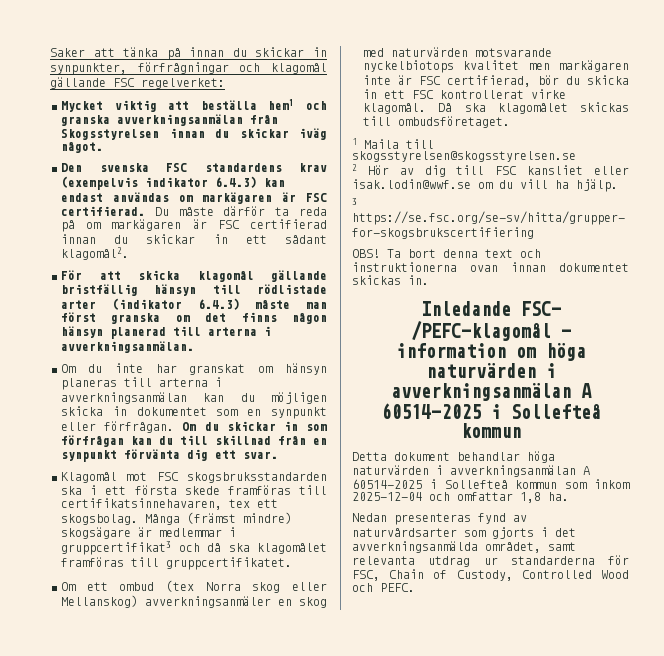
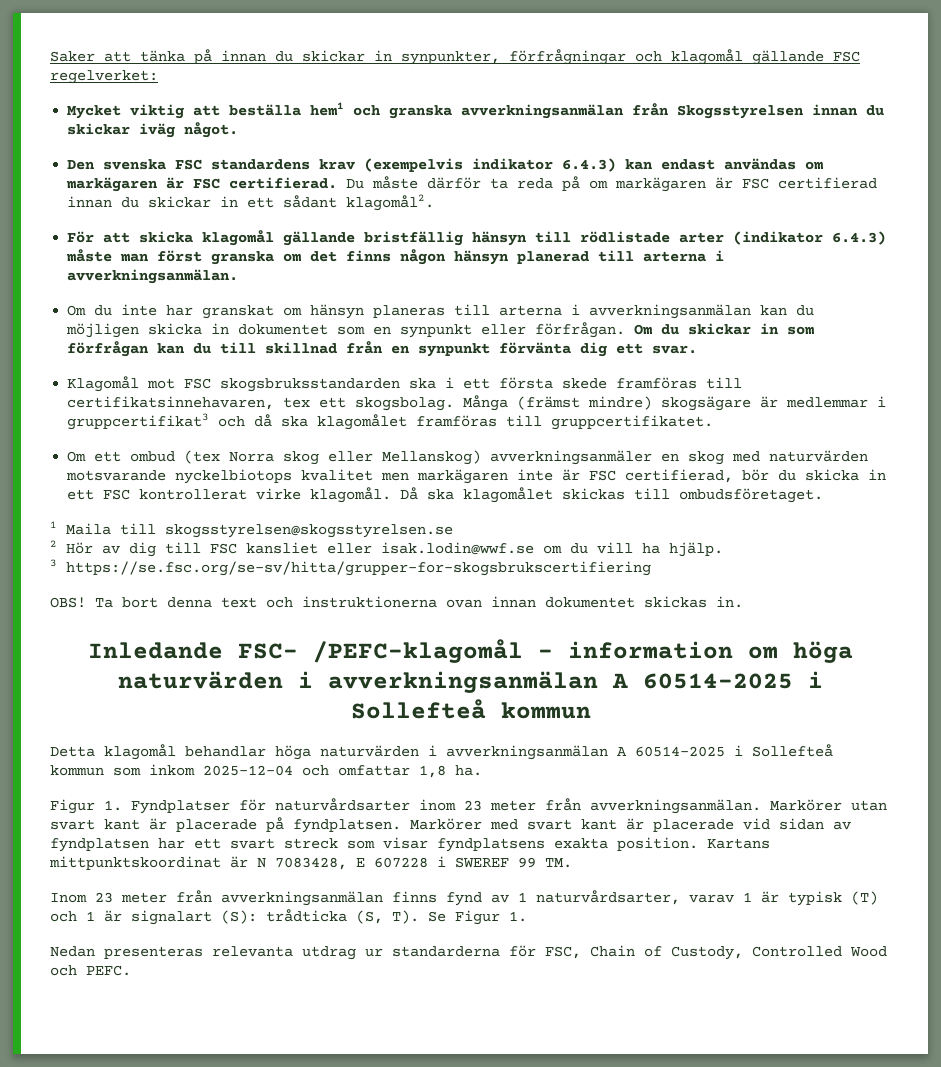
[394,452,450,461] dokument -> [104,744,176,760] klagomål
[352,513,527,525] [352,527,576,539] [352,541,576,553] Nedan presenteras fynd av naturvårdsarter som gjorts i det avverkningsanmälda området, samt -> [50,798,887,814] [50,817,851,833] [50,837,770,852] [49,856,572,870] [50,890,878,906] [50,909,527,925] [50,946,203,959] Figur 1. Fyndplatser för naturvårdsarter inom 23 meter från avverkningsanmälan. Markörer utan svart kant är placerade på fyndplatsen. Markörer med svart kant är placerade vid sidan av fyndplatsen har ett svart streck som visar fyndplatsens exakta position. Kartans mittpunktskoordinat är N 7083428, E 607228 i SWEREF 99 TM. // Inom 23 meter från avverkningsanmälan finns fynd av 1 naturvårdsarter, varav 1 är typisk (T) och 1 är signalart (S): trådticka (S, T). Se Figur 1. // Nedan presenteras

